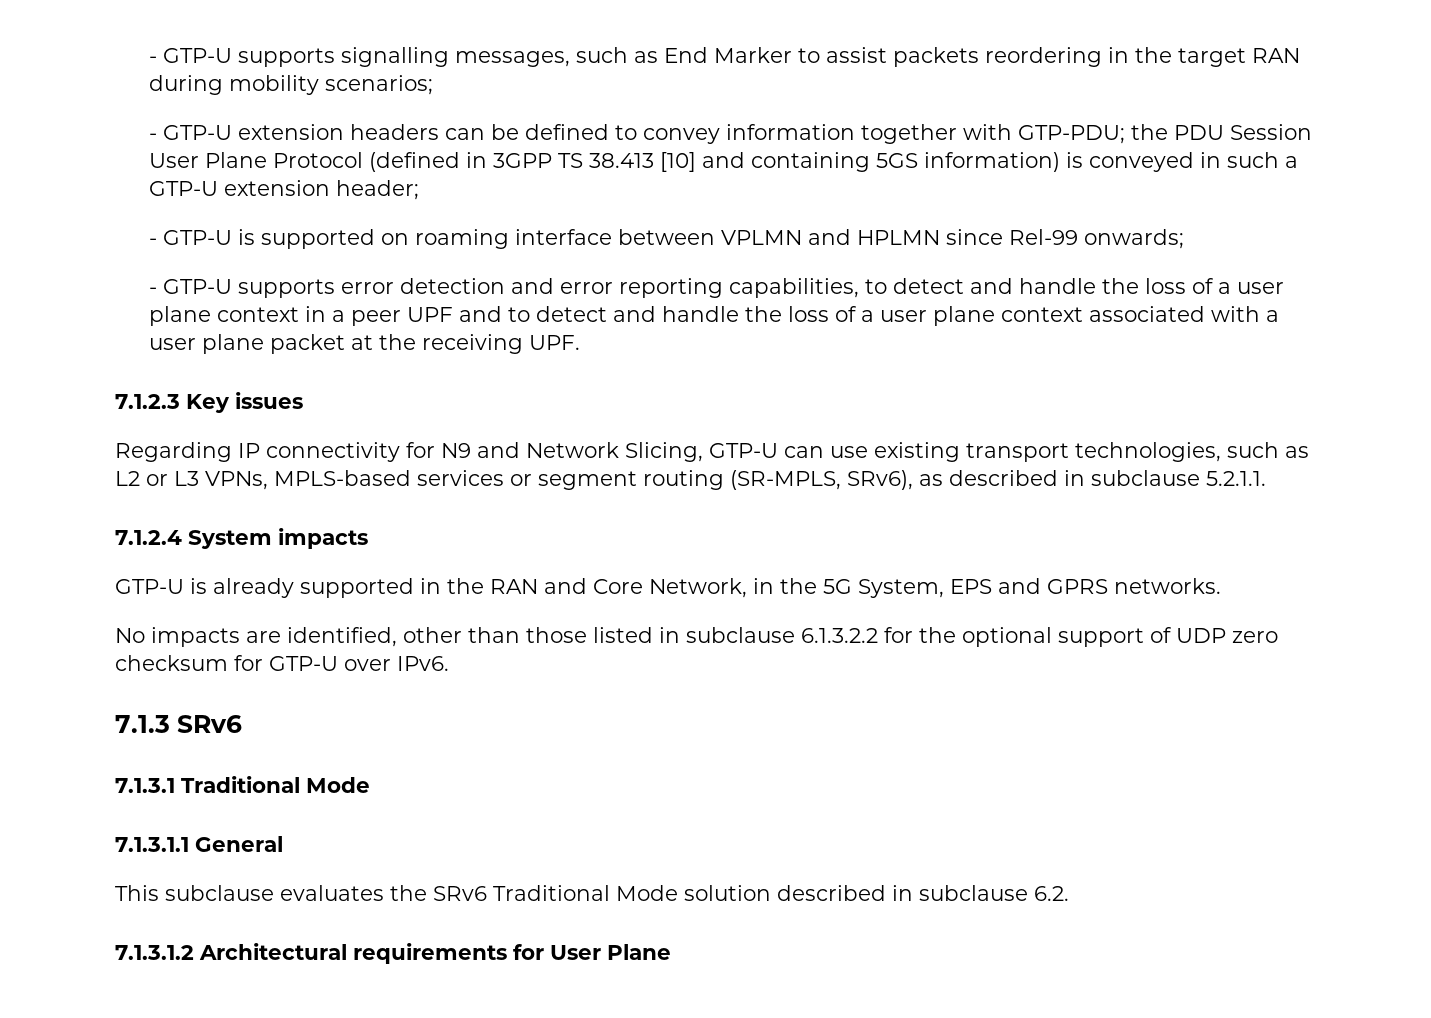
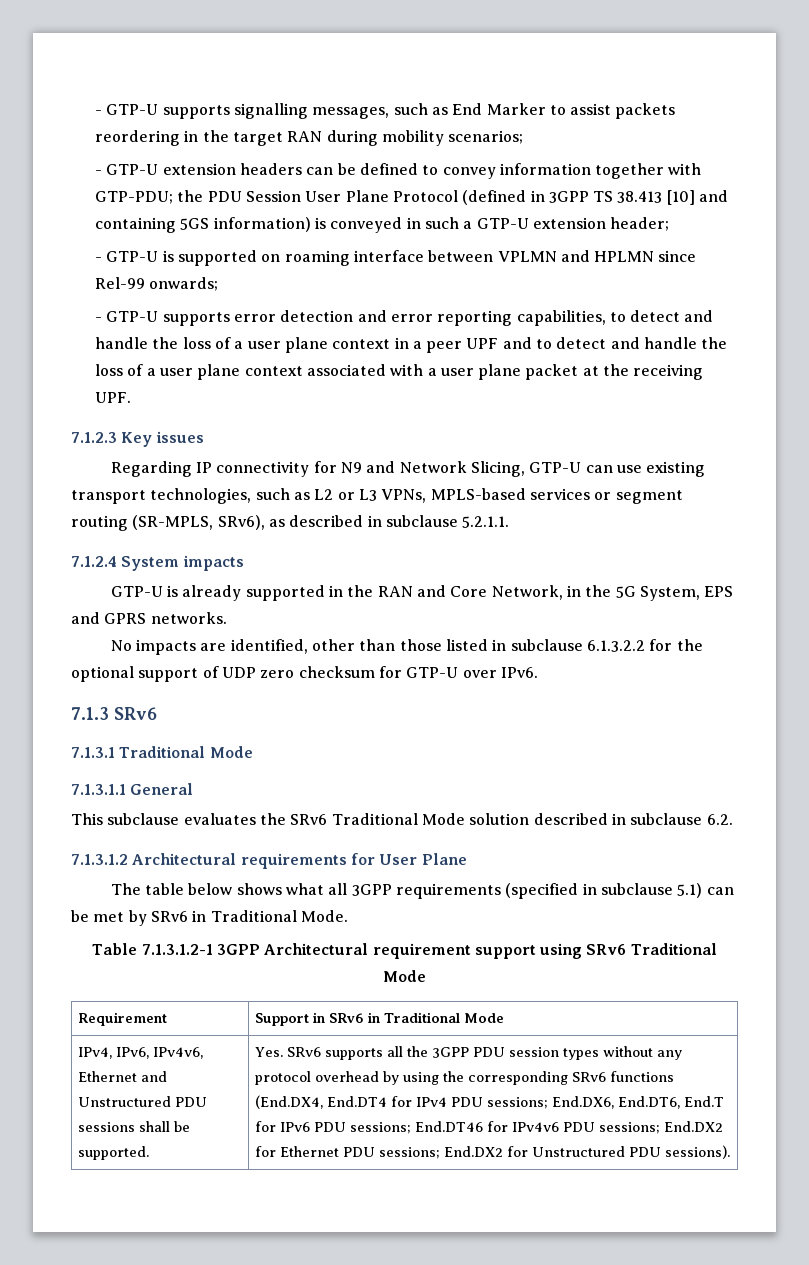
(671, 952) none -> [110,883,734,899] [71,910,348,926] [92,943,717,959] [383,970,426,982] [78,1012,168,1026] [255,1012,505,1026] [78,1047,204,1059] [78,1071,168,1082] [78,1096,208,1107] [78,1121,191,1132] [78,1146,150,1160] [255,1046,683,1060] [255,1071,675,1085] [255,1095,725,1109] [255,1121,724,1134] [255,1145,731,1159] // The table below shows what all 3GPP requirements (specified in subclause 5.1) can be met by SRv6 in Traditional Mode. // Table 7.1.3.1.2-1 3GPP Architectural requirement support using SRv6 Traditional Mode // Requirement | Support in SRv6 in Traditional Mode // IPv4, IPv6, IPv4v6, Ethernet and Unstructured PDU sessions shall be supported. | Yes. SRv6 supports all the 3GPP PDU session types without any protocol overhead by using the corresponding SRv6 functions (End.DX4, End.DT4 for IPv4 PDU sessions; End.DX6, End.DT6, End.T for IPv6 PDU sessions; End.DT46 for IPv4v6 PDU sessions; End.DX2 for Ethernet PDU sessions; End.DX2 for Unstructured PDU sessions).

